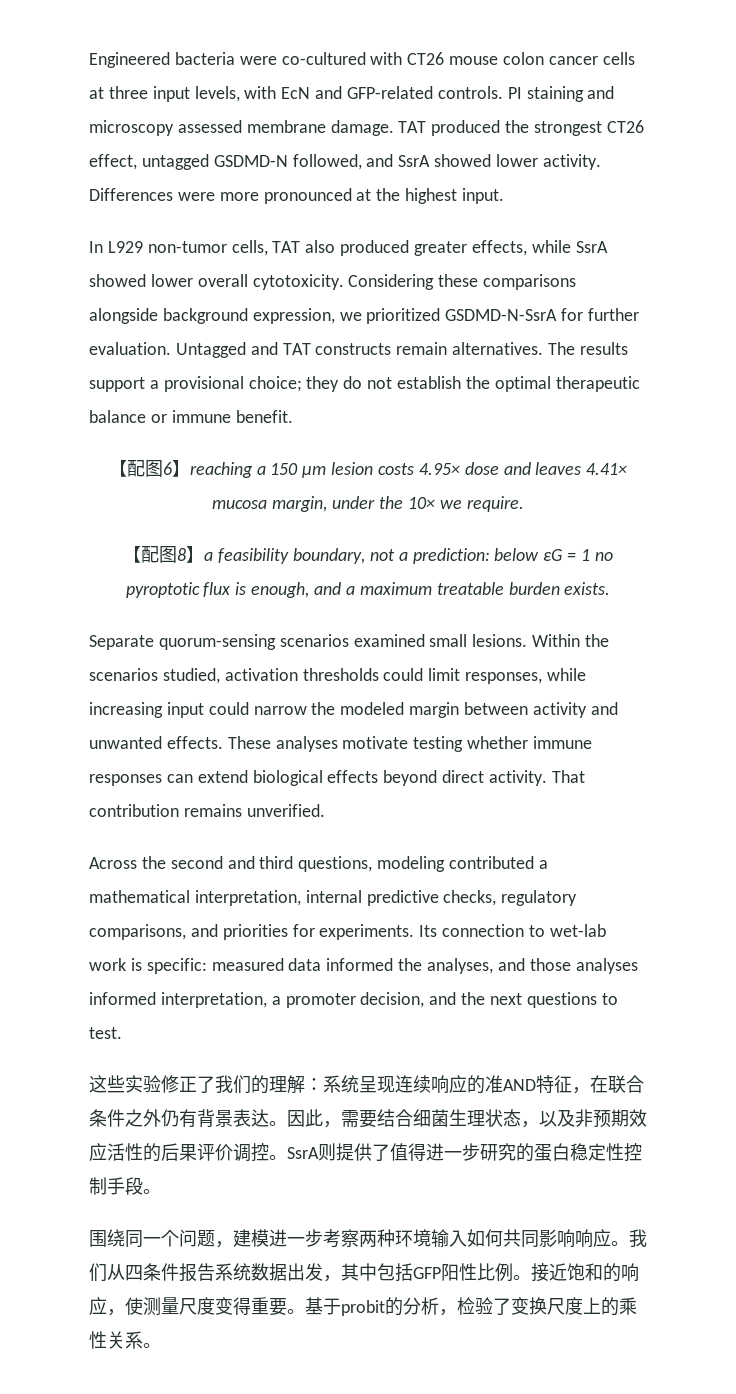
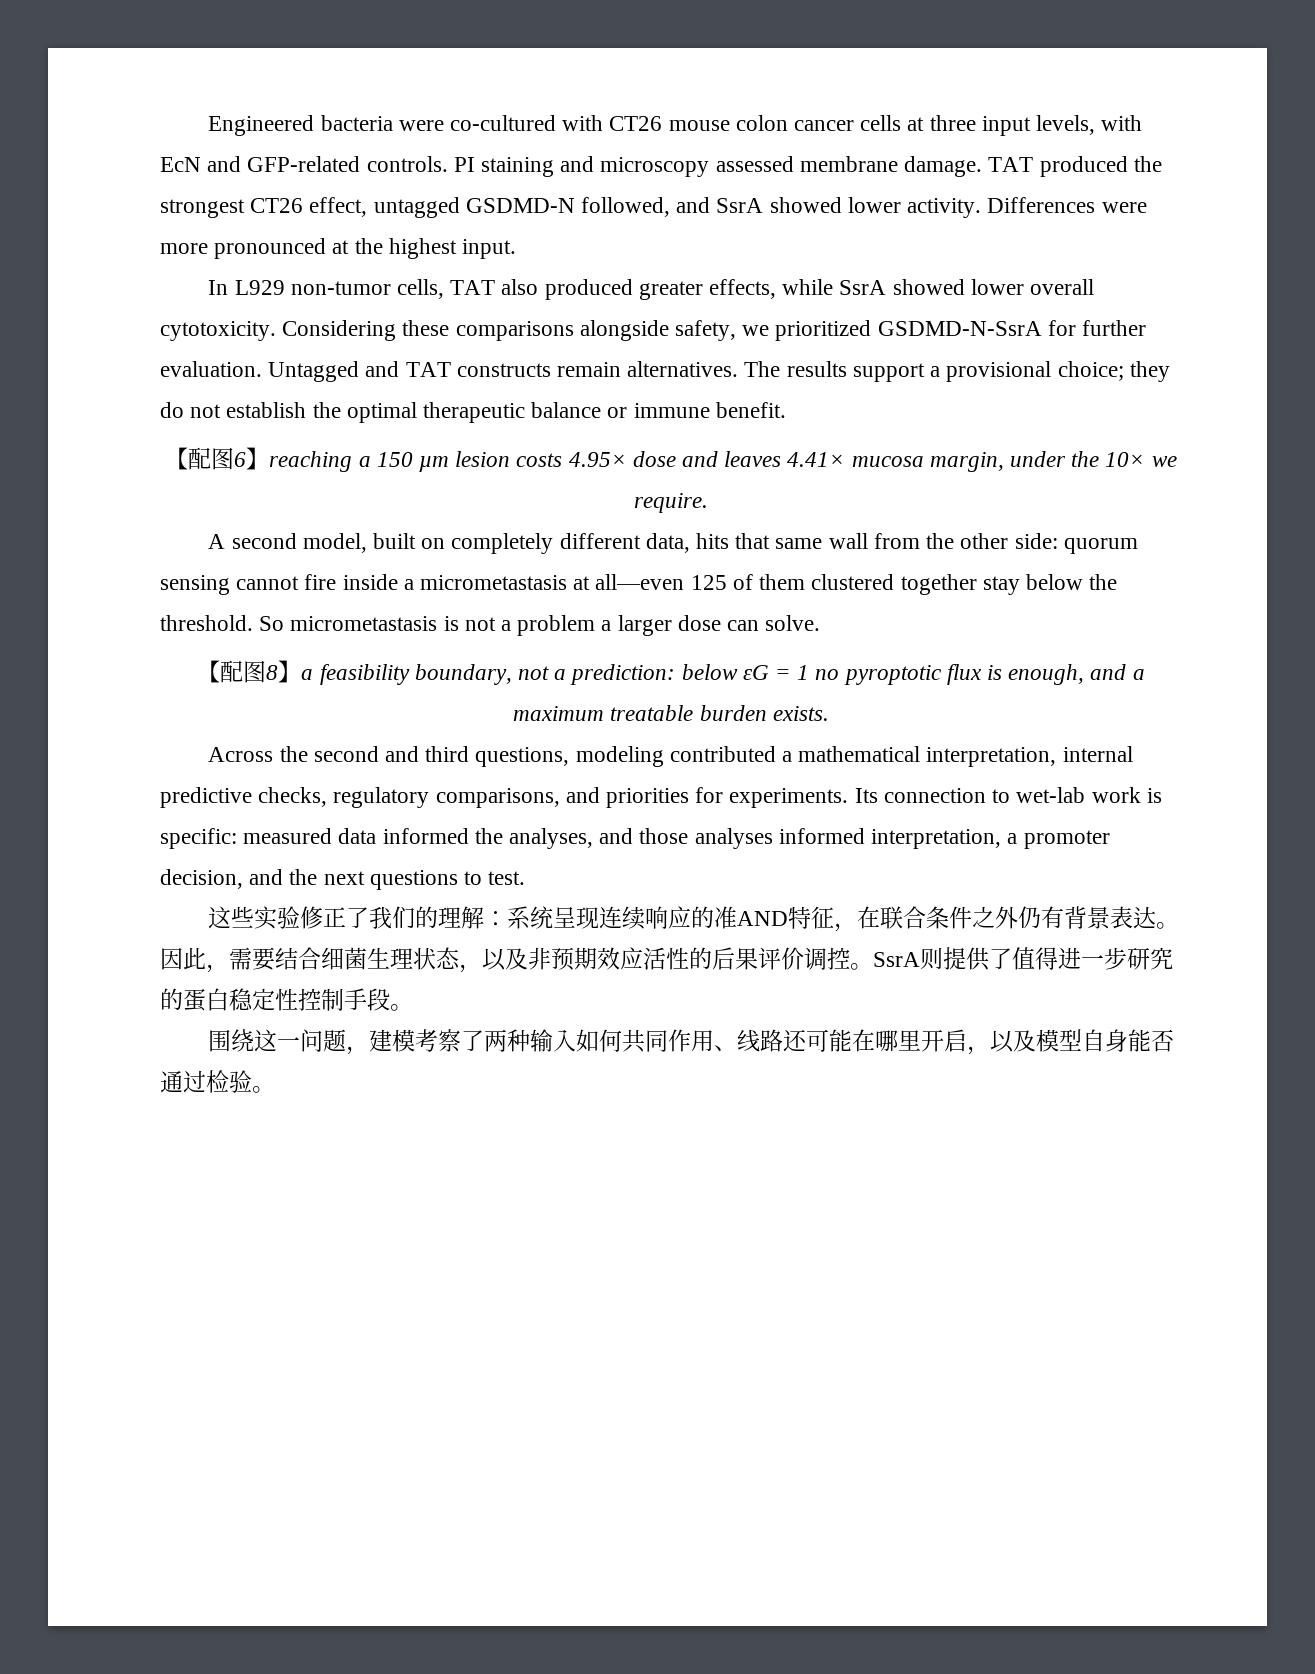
[162,308,335,324] background expression, -> [675,320,737,341] safety,
(524, 504) none -> [208,533,1138,554] [160,574,1118,595] [160,615,821,636] // A second model, built on completely different data, hits that same wall from the other side: quorum sensing cannot fire inside a micrometastasis at all—even 125 of them clustered together stay below the threshold. So micrometastasis is not a problem a larger dose can solve.
[89,634,610,650] [89,668,587,684] [89,702,618,718] [89,736,593,752] [89,770,585,786] [89,804,325,817] // Separate quorum-sensing scenarios examined small lesions. Within the scenarios studied, activation thresholds could limit responses, while increasing input could narrow the modeled margin between activity and unwanted effects. These analyses motivate testing whether immune responses can extend biological effects beyond direct activity. That contribution remains unverified. -> (829, 713) none
[125,1230,179,1248] 同一个 -> [254,1029,301,1052] 这一
[269,1229,647,1248] [89,1263,639,1282] [89,1297,637,1316] [89,1331,143,1349] 进一步考察两种环境输入如何共同影响响应。我们从四条件报告系统数据出发，其中包括GFP阳性比例。接近饱和的响应，使测量尺度变得重要。基于probit的分析，检验了变换尺度上的乘性关系 -> [415,1029,1175,1055] [160,1070,252,1093] 考察了两种输入如何共同作用、线路还可能在哪里开启，以及模型自身能否通过检验

